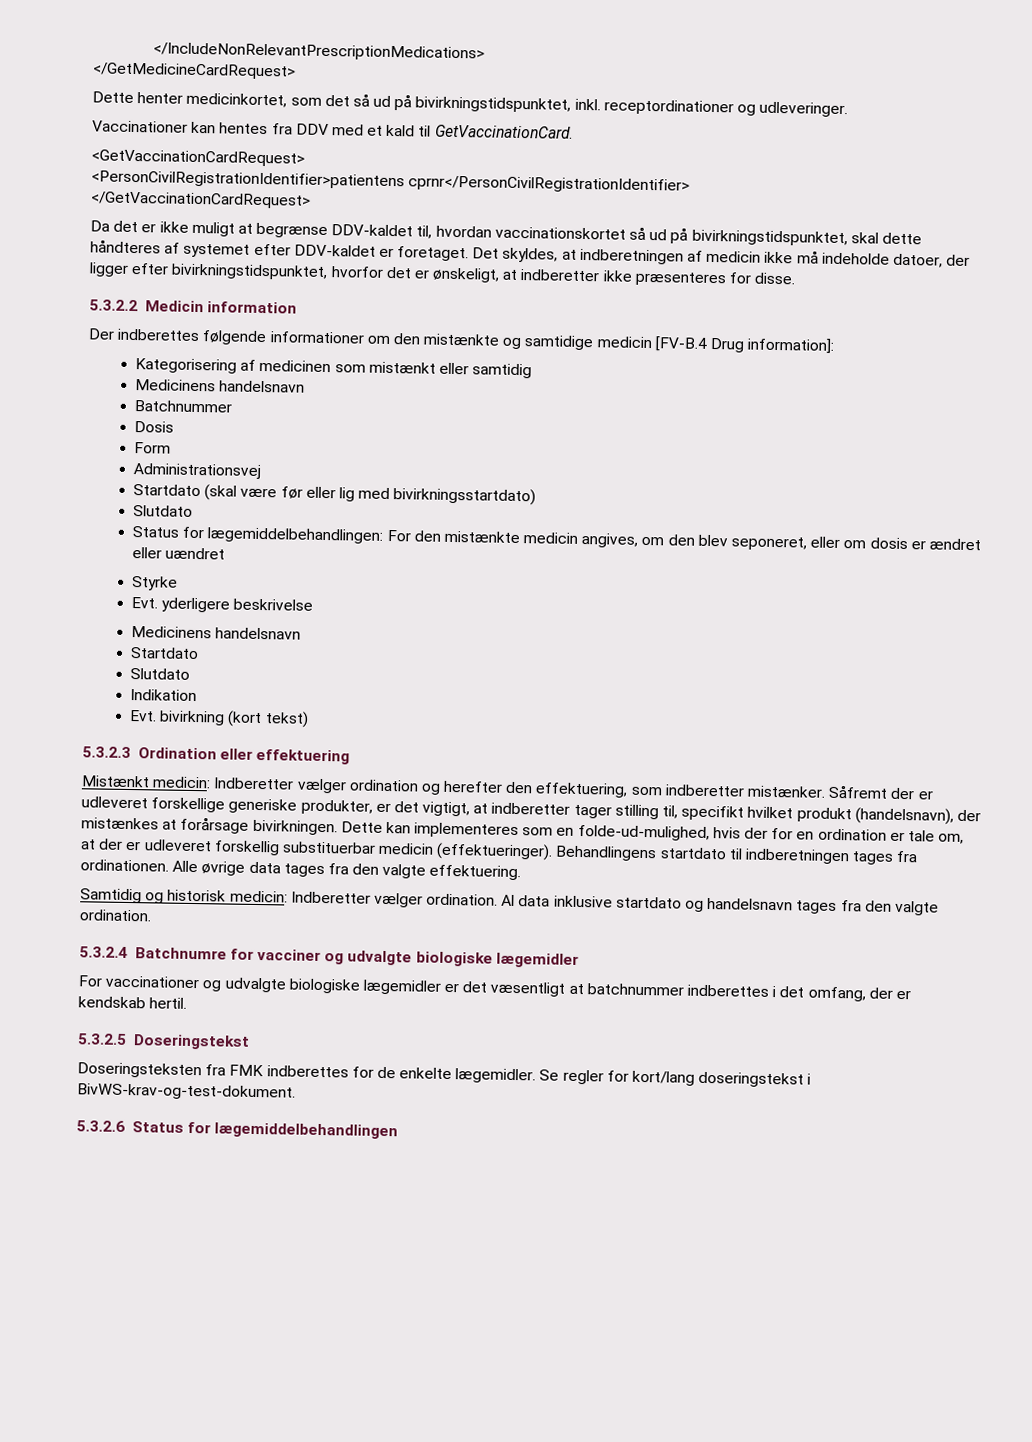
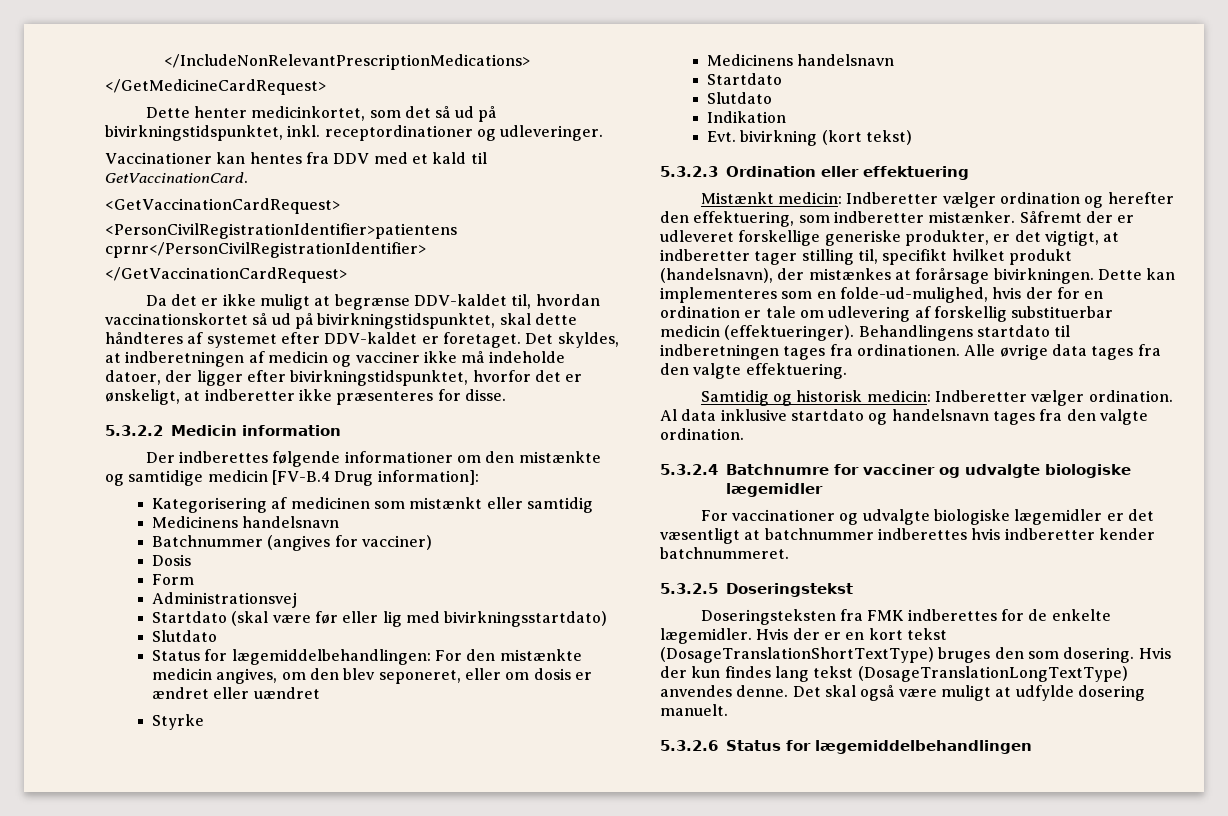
(762, 256) none -> [332,351,420,367] og vacciner
(232, 406) none -> [267,535,433,551] (angives for vacciner)
[130,597,314,613] // Evt. yderligere beskrivelse -> (205, 722) none
[938,833,965,844] [80,838,212,852] om, at der er udleveret -> [799,306,931,322] om udlevering af
[772,986,911,1002] [78,996,188,1009] i det omfang, der er kendskab hertil. -> [971,528,1155,540] [660,547,789,559] hvis indberetter kender batchnummeret.
[539,1069,812,1088] [77,1083,296,1101] Se regler for kort/lang doseringstekst i BivWS-krav-og-test-dokument. -> [756,628,947,640] [660,647,1171,663] [660,666,1128,682] [660,685,1145,701] [660,704,728,716] Hvis der er en kort tekst (DosageTranslationShortTextType) bruges den som dosering. Hvis der kun findes lang tekst (DosageTranslationLongTextType) anvendes denne. Det skal også være muligt at udfylde dosering manuelt.

